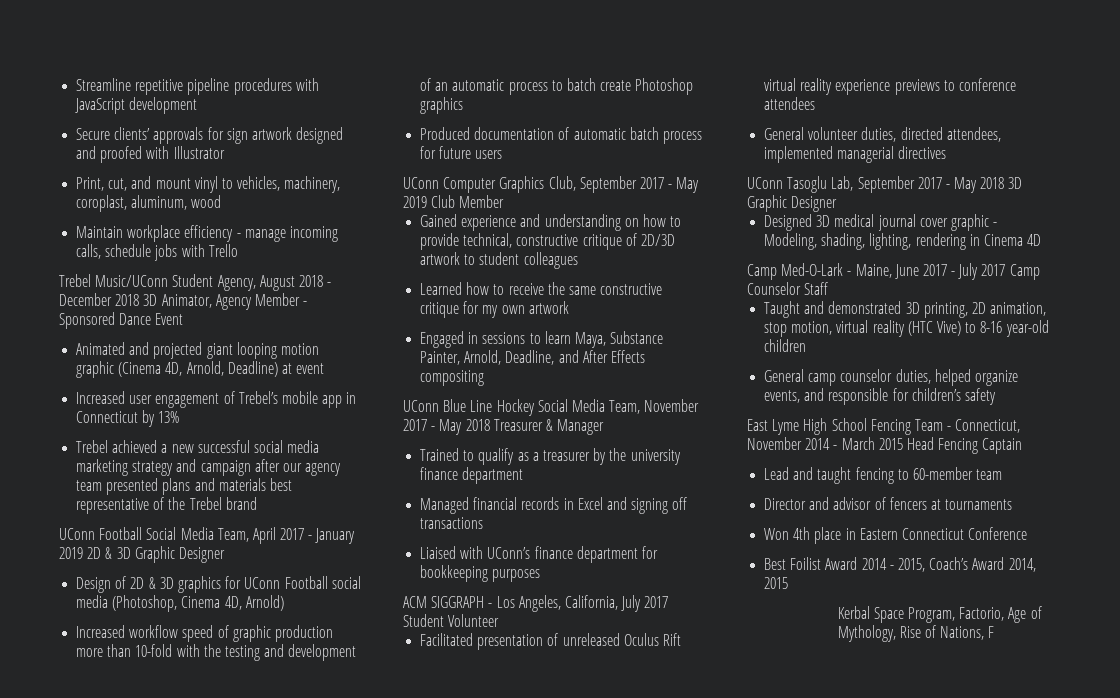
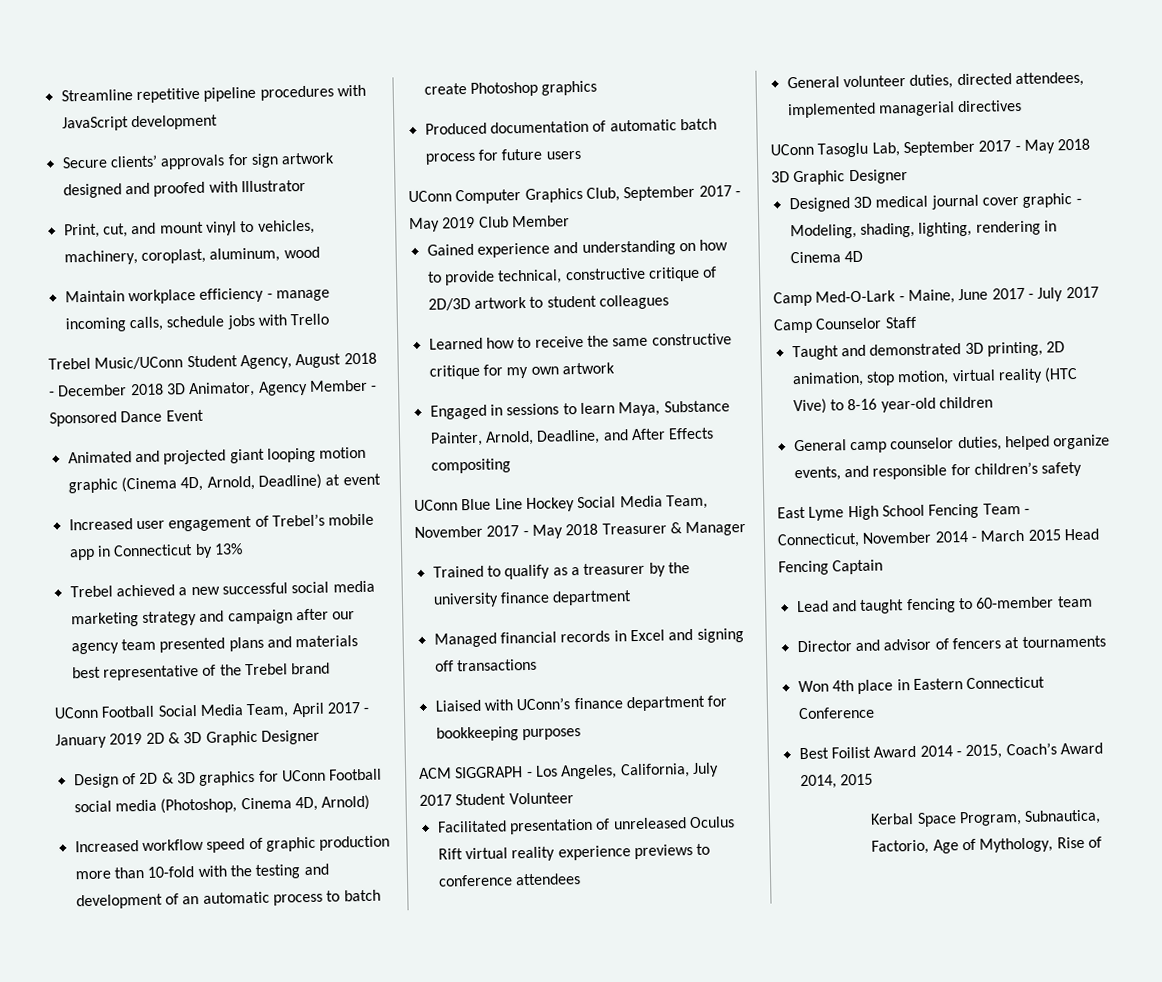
(955, 615) none -> [1024,809,1102,825] Subnautica,
[940,626,995,640] Nations, F -> (1102, 842) none

